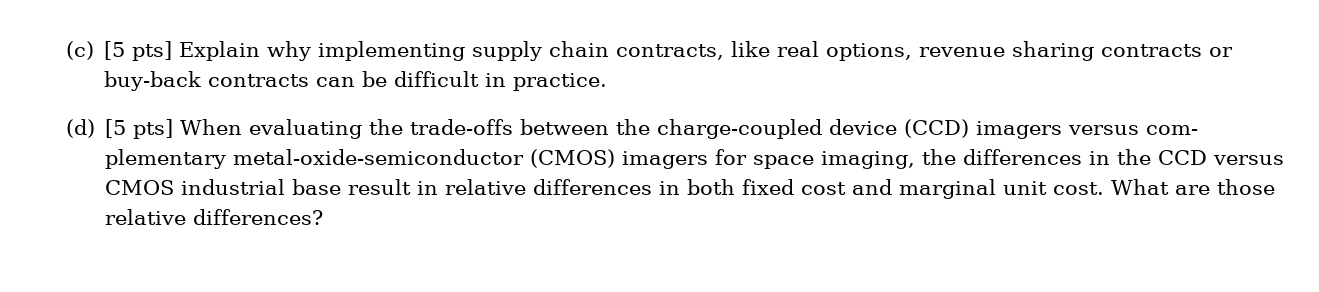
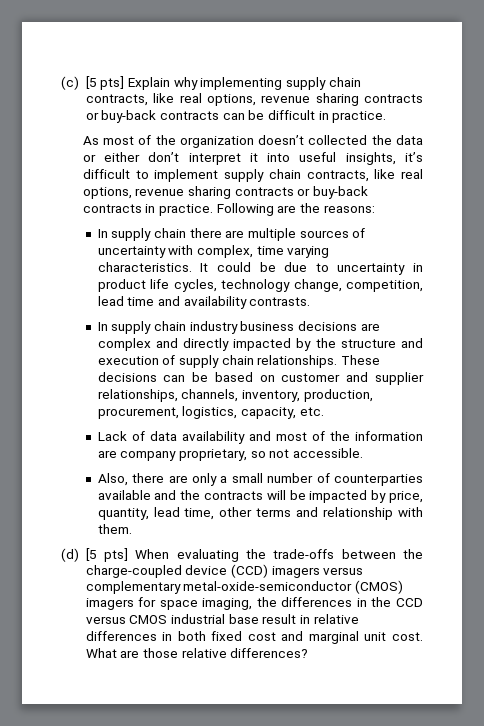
(608, 82) none -> [82,135,423,148] [82,152,423,165] [82,169,423,182] [82,186,369,199] [82,203,375,216] [97,228,366,241] [97,245,330,258] [97,262,423,275] [97,279,423,292] [97,296,311,309] [97,321,380,334] [97,338,423,351] [97,355,380,368] [97,372,425,385] [97,389,373,402] [97,406,324,419] [97,431,423,444] [97,448,363,461] [97,473,423,486] [97,490,423,503] [97,507,423,520] [97,524,132,534] // As most of the organization doesn’t collected the data or either don’t interpret it into useful insights, it’s difficult to implement supply chain contracts, like real options, revenue sharing contracts or buy-back contracts in practice. Following are the reasons: // In supply chain there are multiple sources of uncertainty with complex, time varying characteristics. It could be due to uncertainty in product life cycles, technology change, competition, lead time and availability contrasts. // In supply chain industry business decisions are complex and directly impacted by the structure and execution of supply chain relationships. These decisions can be based on customer and supplier relationships, channels, inventory, production, procurement, logistics, capacity, etc. // Lack of data availability and most of the information are company proprietary, so not accessible. // Also, there are only a small number of counterparties available and the contracts will be impacted by price, quantity, lead time, other terms and relationship with them.
[1146,125,1199,135] [105,149,227,169] com- plementary -> [85,581,181,594] complementary

